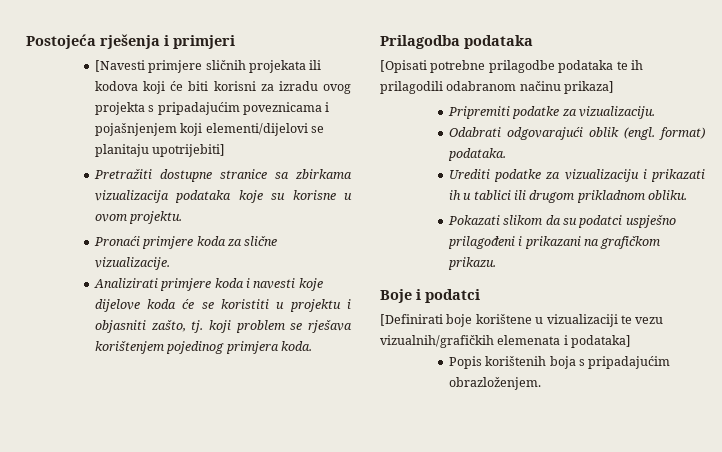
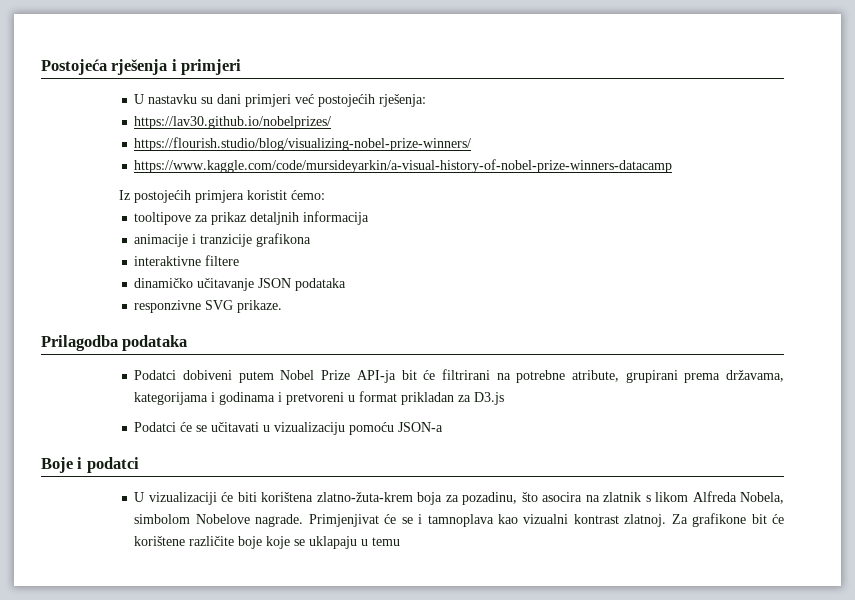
[94,60,322,73] [94,81,352,94] [94,102,330,115] [94,123,324,136] [94,144,226,157] [93,169,352,182] [94,190,353,203] [94,211,183,224] [93,236,278,249] [94,257,170,270] [93,278,323,291] [94,299,351,312] [94,320,352,333] [94,341,312,354] [380,35,533,49] [380,60,643,73] [380,81,615,94] [447,106,655,119] [448,127,705,140] [447,148,506,161] [448,169,705,182] [448,190,688,203] [447,215,676,228] [447,236,661,249] [447,257,496,270] [380,289,480,303] [380,314,664,327] [380,335,632,348] [448,356,671,369] [448,377,541,390] [Navesti primjere sličnih projekata ili kodova koji će biti korisni za izradu ovog projekta s pripadajućim poveznicama i pojašnjenjem koji elementi/dijelovi se planitaju upotrijebiti] // Pretražiti dostupne stranice sa zbirkama vizualizacija podataka koje su korisne u ovom projektu. // Pronaći primjere koda za slične vizualizacije. // Analizirati primjere koda i navesti koje dijelove koda će se koristiti u projektu i objasniti zašto, tj. koji problem se rješava korištenjem pojedinog primjera koda. // Prilagodba podataka // [Opisati potrebne prilagodbe podataka te ih prilagodili odabranom načinu prikaza] // Pripremiti podatke za vizualizaciju. // Odabrati odgovarajući oblik (engl. format) podataka. // Urediti podatke za vizualizaciju i prikazati ih u tablici ili drugom prikladnom obliku. // Pokazati slikom da su podatci uspješno prilagođeni i prikazani na grafičkom prikazu. // Boje i podatci // [Definirati boje korištene u vizualizaciji te vezu vizualnih/grafičkih elemenata i podataka] // Popis korištenih boja s pripadajućim obrazloženjem. -> [134,94,427,107] [134,116,332,129] [134,137,472,151] [134,159,673,173] [119,190,326,203] [134,211,370,225] [134,233,312,247] [134,255,240,266] [134,278,347,291] [134,300,283,313] [41,335,188,351] [134,369,784,383] [134,391,505,405] [134,422,444,435] [41,457,139,473] [134,491,785,505] [134,513,784,527] [134,536,401,549] U nastavku su dani primjeri već postojećih rješenja: // https://lav30.github.io/nobelprizes/ // https://flourish.studio/blog/visualizing-nobel-prize-winners/ // https://www.kaggle.com/code/mursideyarkin/a-visual-history-of-nobel-prize-winners-datacamp // Iz postojećih primjera koristit ćemo: // tooltipove za prikaz detaljnih informacija // animacije i tranzicije grafikona // interaktivne filtere // dinamičko učitavanje JSON podataka // responzivne SVG prikaze. // Prilagodba podataka // Podatci dobiveni putem Nobel Prize API-ja bit će filtrirani na potrebne atribute, grupirani prema državama, kategorijama i godinama i pretvoreni u format prikladan za D3.js // Podatci će se učitavati u vizualizaciju pomoću JSON-a // Boje i podatci // U vizualizaciji će biti korištena zlatno-žuta-krem boja za pozadinu, što asocira na zlatnik s likom Alfreda Nobela, simbolom Nobelove nagrade. Primjenjivat će se i tamnoplava kao vizualni kontrast zlatnoj. Za grafikone bit će korištene različite boje koje se uklapaju u temu

